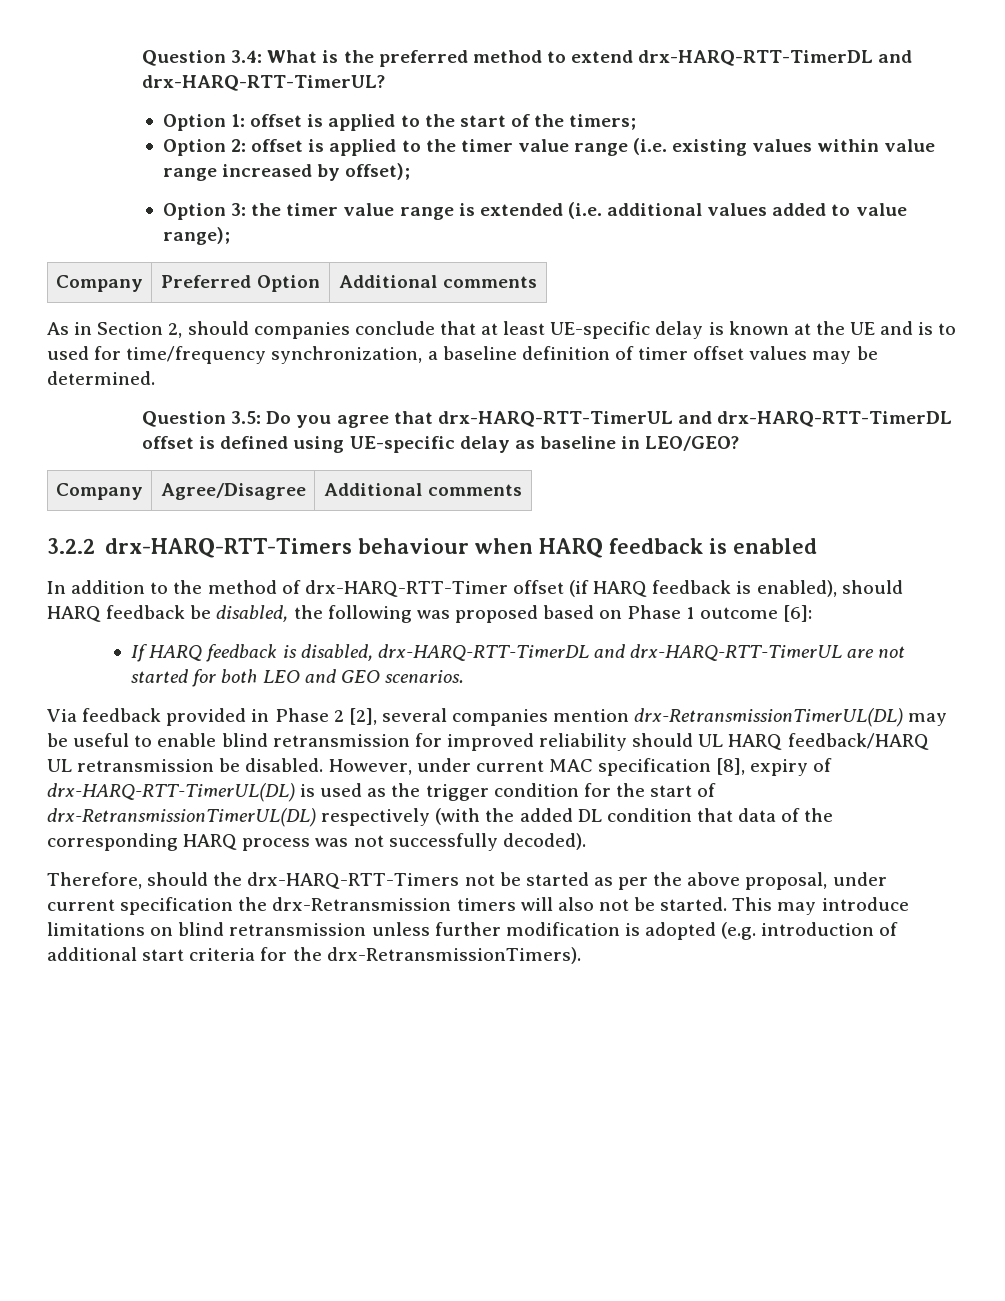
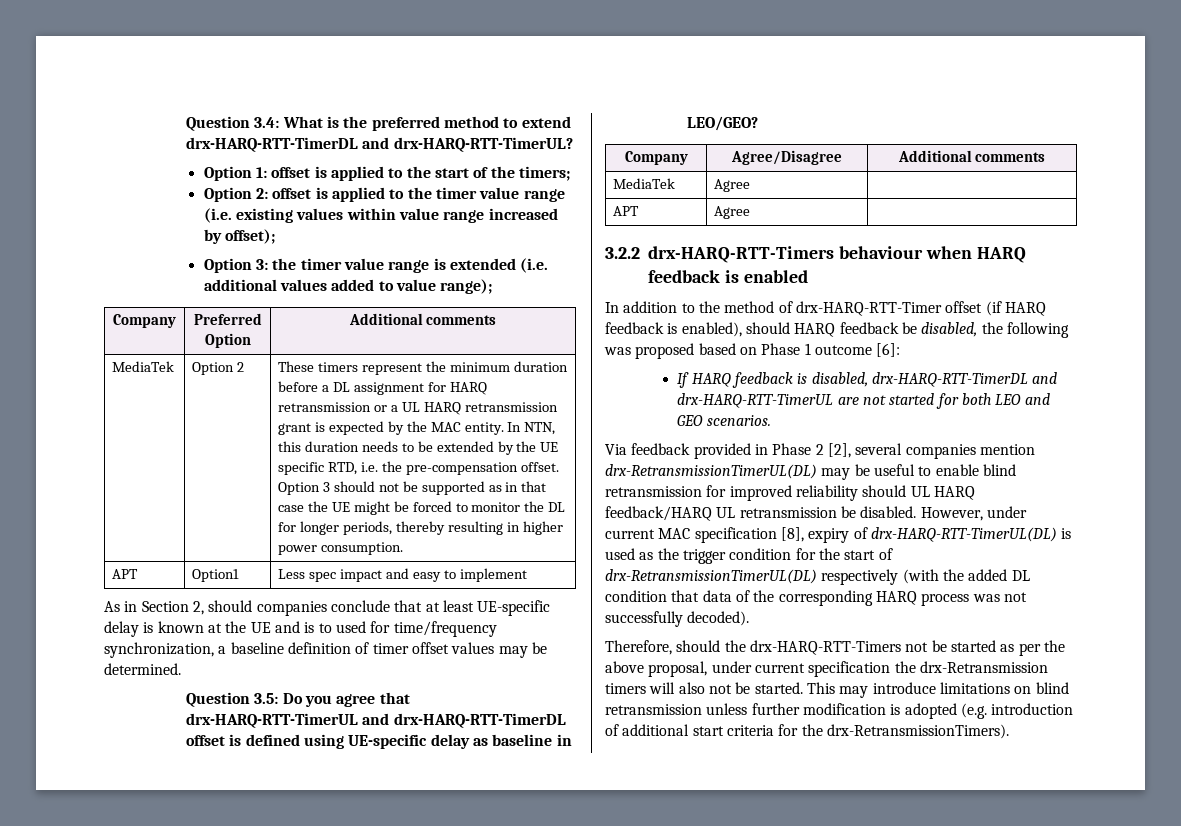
(537, 282) none -> [112,361,175,372] [192,362,244,375] [278,361,568,375] [278,381,487,395] [278,402,558,415] [278,421,556,435] [278,441,559,455] [278,461,559,475] [278,481,547,495] [278,501,566,515] [278,521,563,535] [278,542,403,555] [112,569,139,579] [192,569,240,582] [278,568,527,582] // MediaTek | Option 2 | These timers represent the minimum duration before a DL assignment for HARQ retransmission or a UL HARQ retransmission grant is expected by the MAC entity. In NTN, this duration needs to be extended by the UE specific RTD, i.e. the pre-compensation offset. Option 3 should not be supported as in that case the UE might be forced to monitor the DL for longer periods, thereby resulting in higher power consumption. // APT | Option1 | Less spec impact and easy to implement
(522, 490) none -> [613,178,676,189] [714,179,751,192] [613,206,640,216] [714,206,751,219] // MediaTek | Agree | // APT | Agree |

